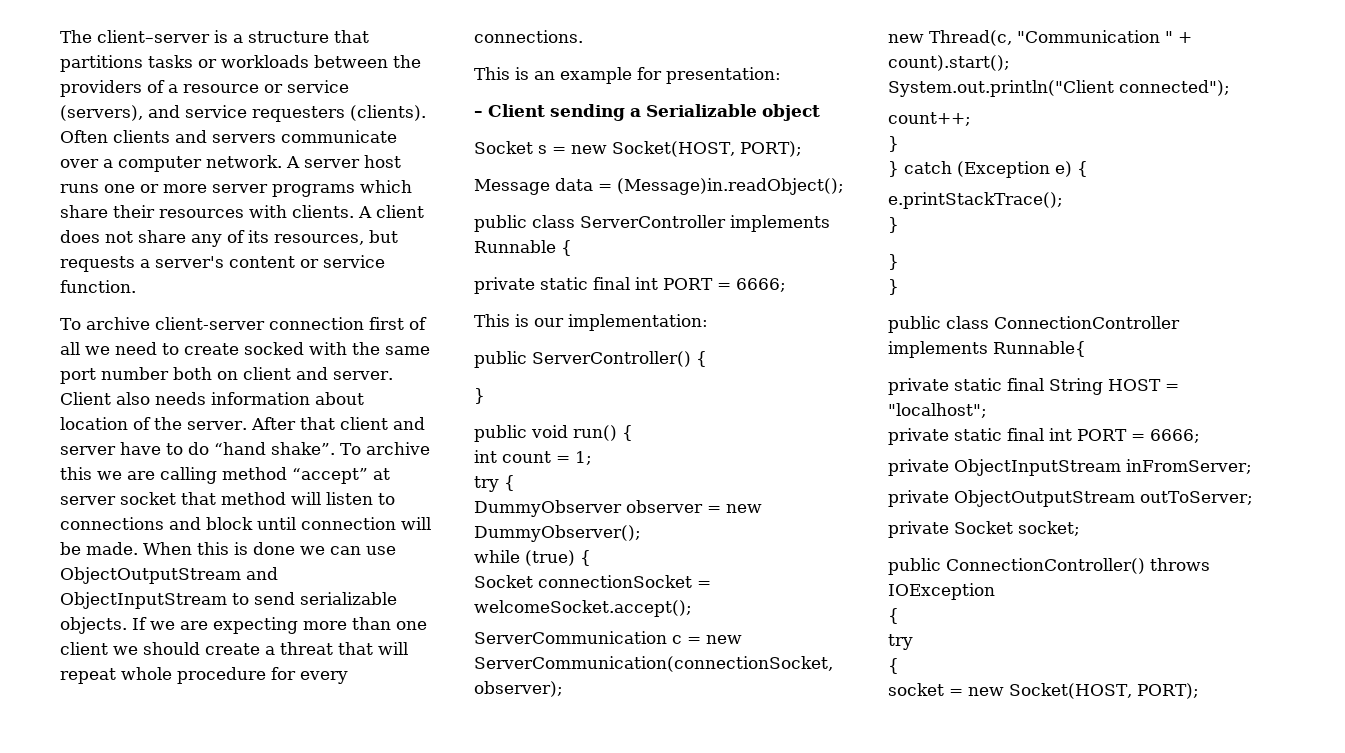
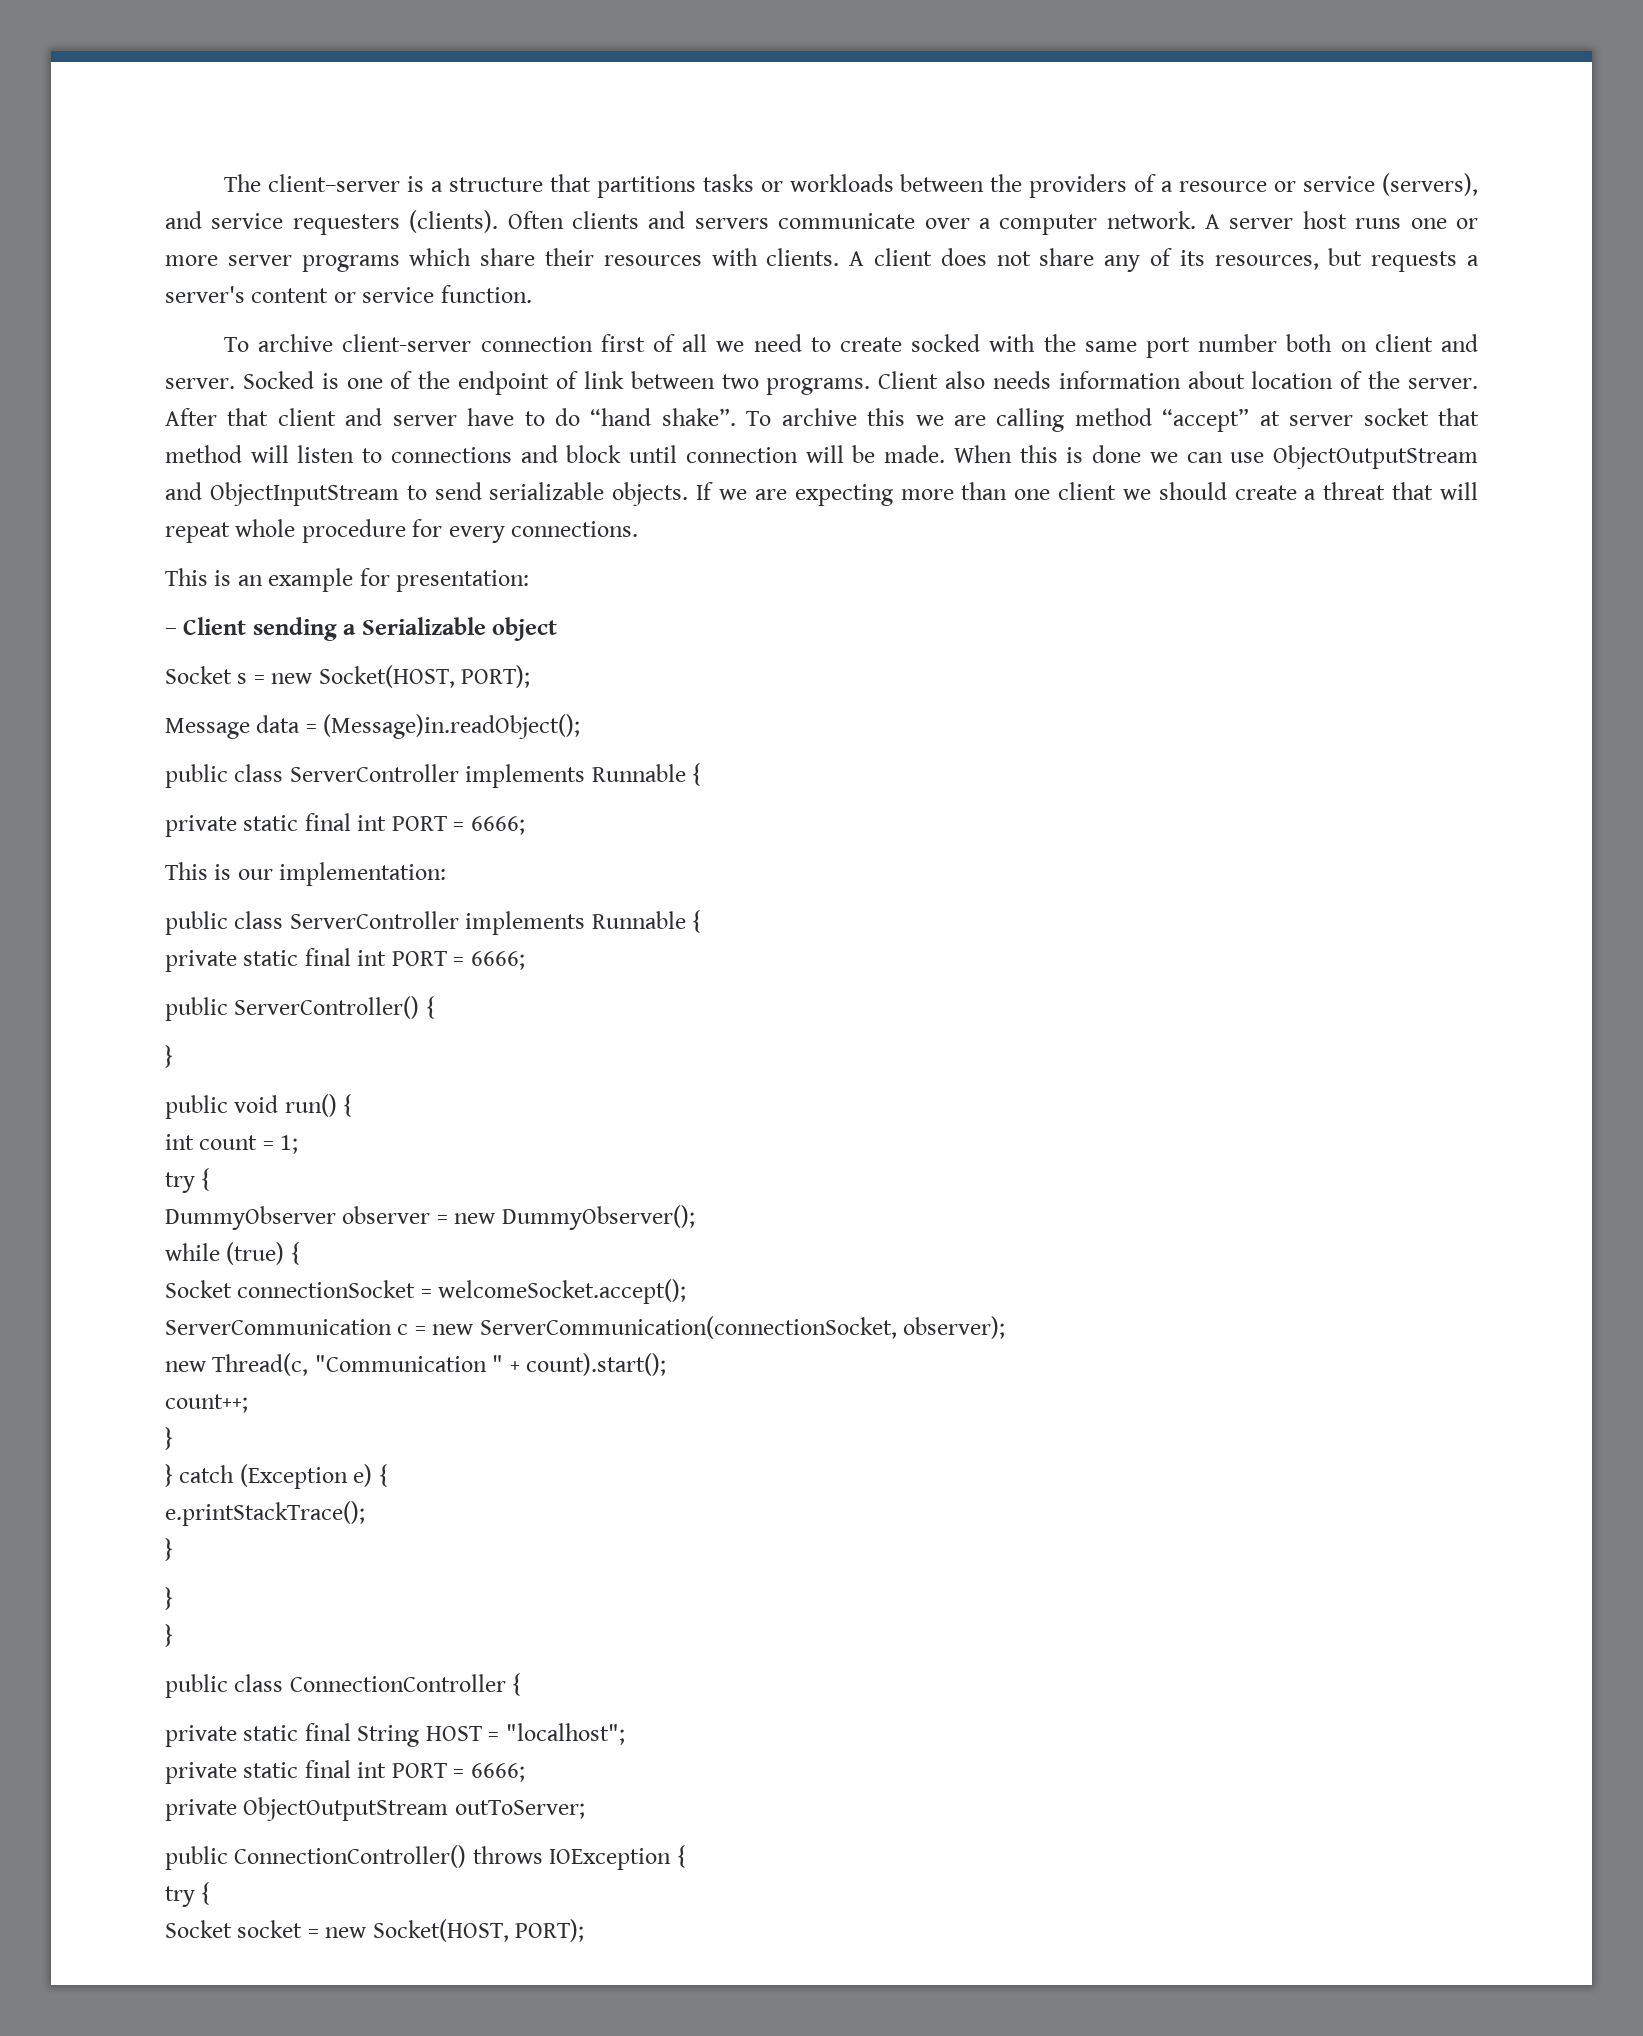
(393, 375) none -> [242,371,871,395] Socked is one of the endpoint of link between two programs.
(708, 322) none -> [165,910,701,935] [165,948,525,972] // public class ServerController implements Runnable { // private static final int PORT = 6666;
[888,80,1230,97] // System.out.println("Client connected"); -> (667, 1364) none
[888,341,1086,358] implements Runnable{ -> [512,1673,521,1696] {
[888,459,1252,476] // private ObjectInputStream inFromServer; -> (525, 1772) none
[888,521,1080,538] // private Socket socket; -> (585, 1809) none
(995, 591) // -> (672, 1859) none
[888,658,899,674] // { // -> [201,1882,210,1905] [165,1920,232,1938] { // Socket

